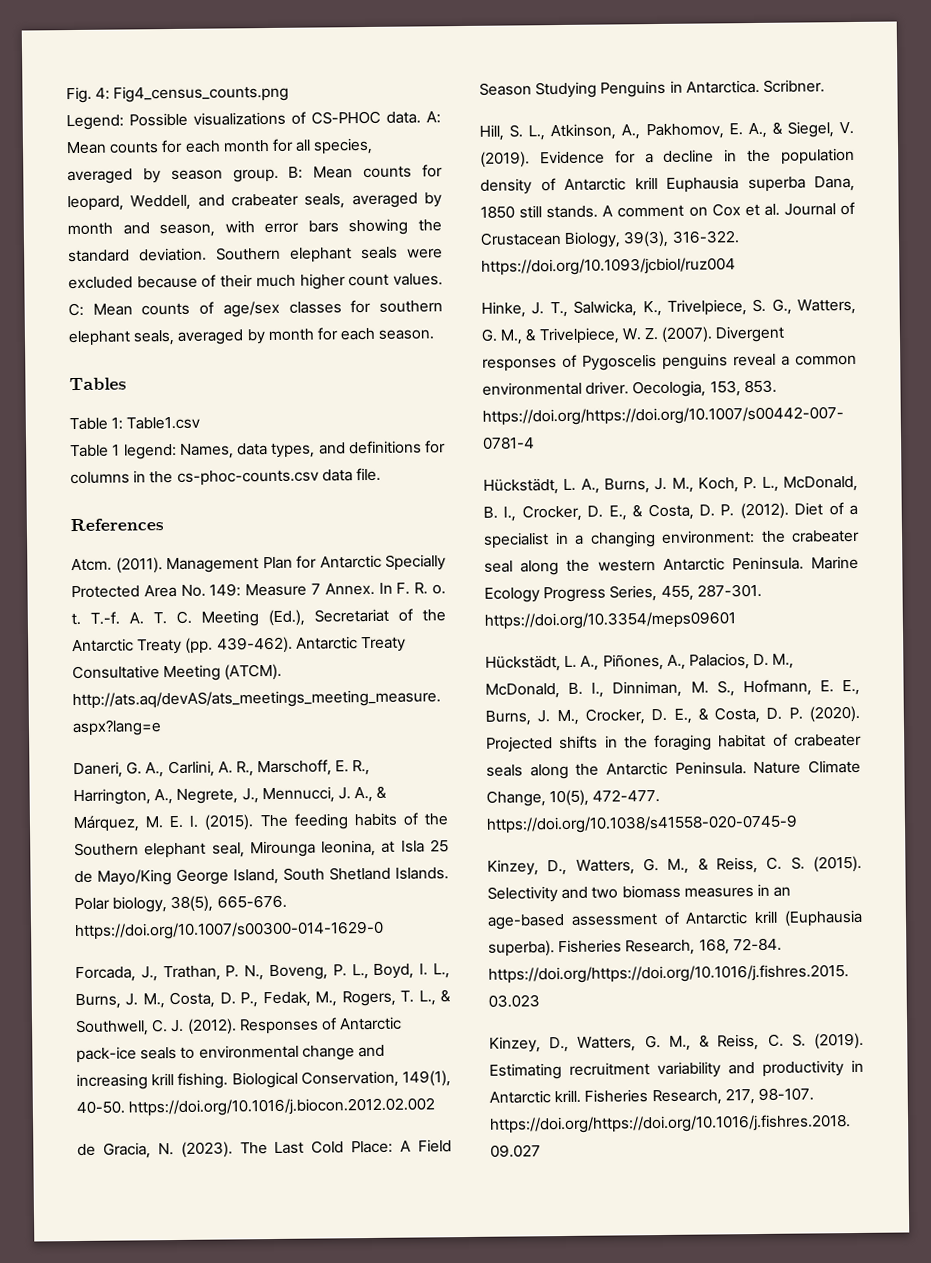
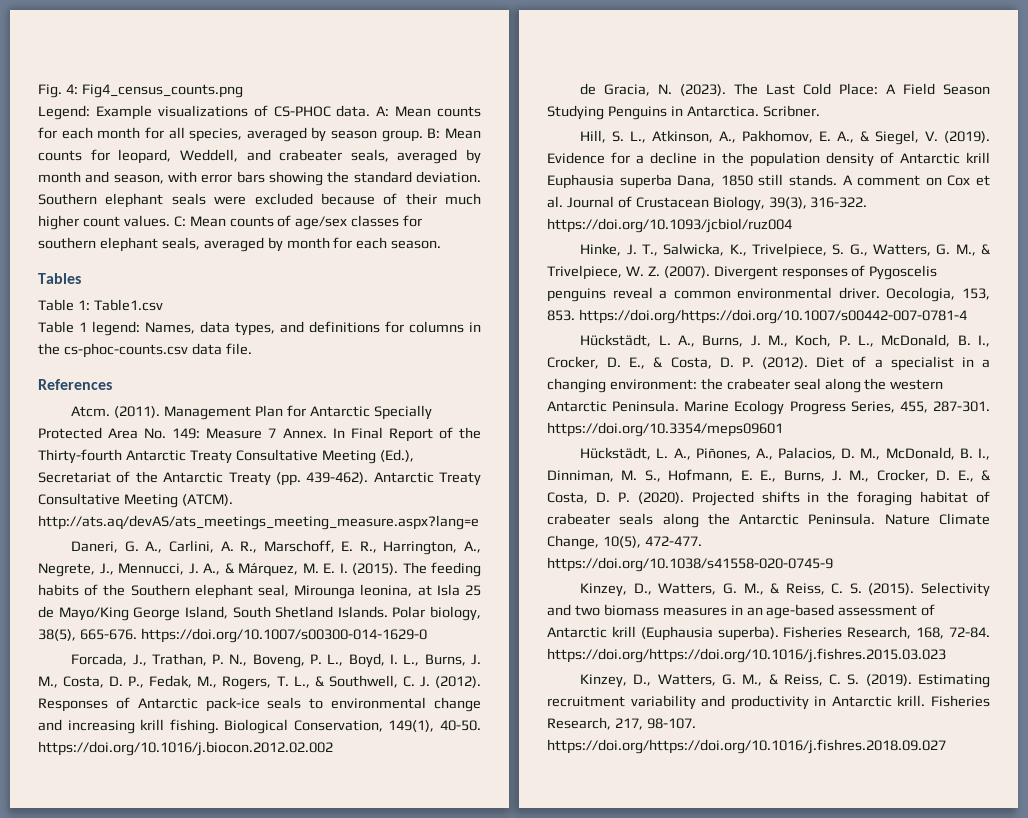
[129,112,188,127] Possible -> [95,105,152,120] Example
[396,582,447,595] [71,610,192,626] F. R. o. t. T.-f. A. T. C. -> [350,427,481,442] [38,449,318,464] Final Report of the Thirty-fourth Antarctic Treaty Consultative

